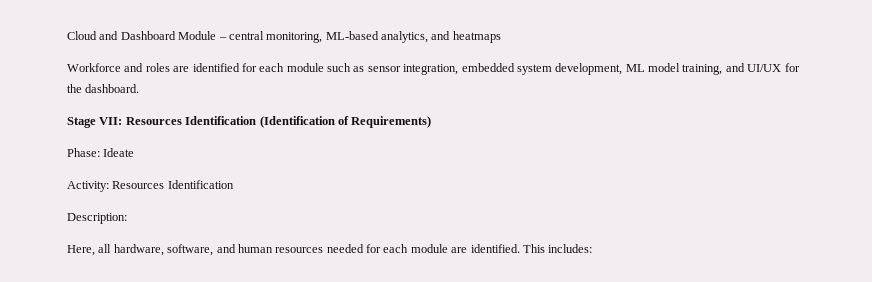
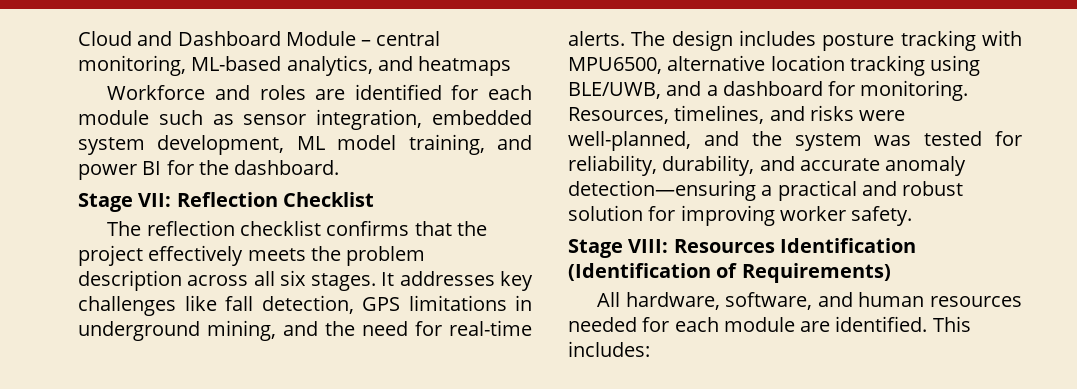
[747,64,782,72] UI/UX -> [78,161,162,180] power BI
(123, 121) none -> [176,192,374,207] [107,220,487,236] [78,245,426,266] [78,270,533,291] [78,295,532,316] [78,320,532,341] [568,30,1022,51] [568,55,981,76] [568,80,969,101] [568,105,906,124] [568,131,1022,151] [568,155,967,176] [568,180,964,201] [568,205,913,226] [568,239,669,258] Reflection Checklist // The reflection checklist confirms that the project effectively meets the problem description across all six stages. It addresses key challenges like fall detection, GPS limitations in underground mining, and the need for real-time alerts. The design includes posture tracking with MPU6500, alternative location tracking using BLE/UWB, and a dashboard for monitoring. Resources, timelines, and risks were well-planned, and the system was tested for reliability, durability, and accurate anomaly detection—ensuring a practical and robust solution for improving worker safety. // Stage VIII:
[67,148,135,157] [67,180,234,192] [67,213,127,224] [67,244,112,256] Phase: Ideate // Activity: Resources Identification // Description: // Here, all -> [597,292,621,307] All

